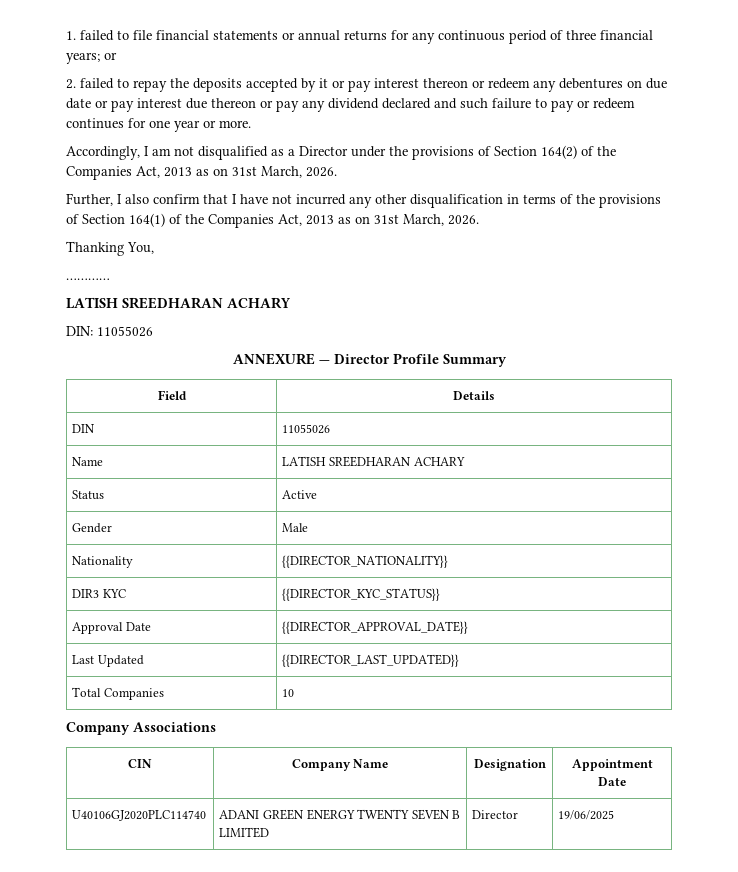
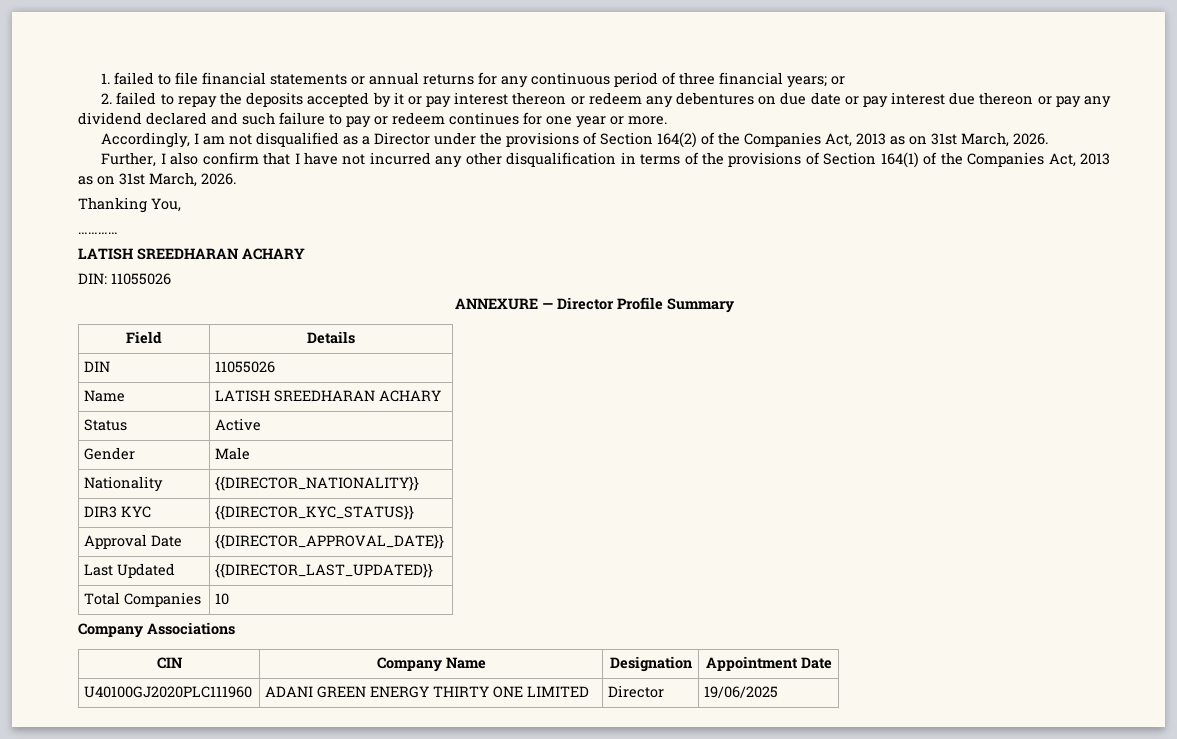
[72,810,207,821] U40106GJ2020PLC114740 -> [84,686,253,698] U40100GJ2020PLC111960
[357,809,461,820] TWENTY SEVEN B -> [433,686,524,698] THIRTY ONE

